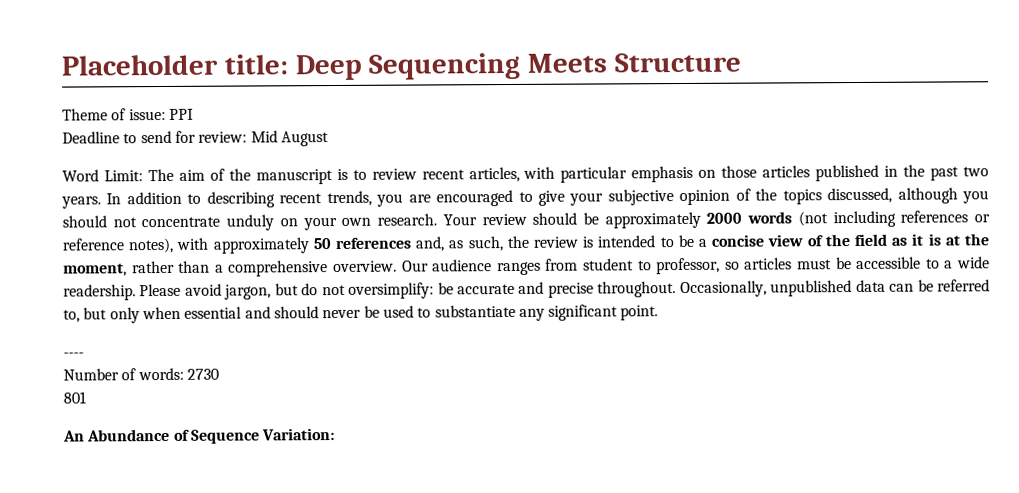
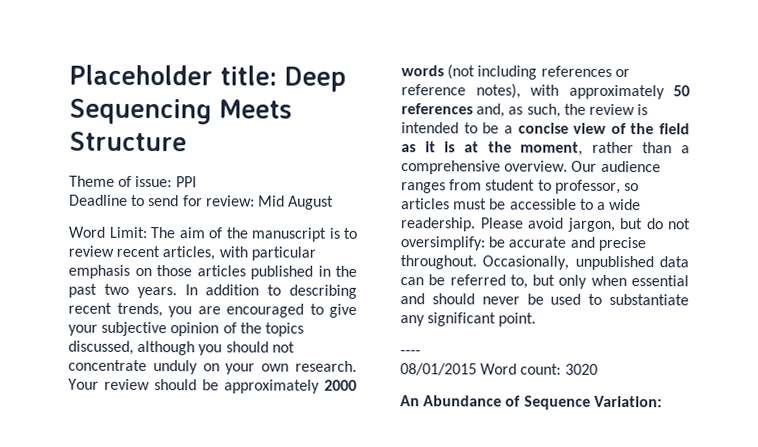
[63,367,219,381] [63,391,86,404] Number of words: 2730 // 801 -> [400,363,598,376] 08/01/2015 Word count: 3020

